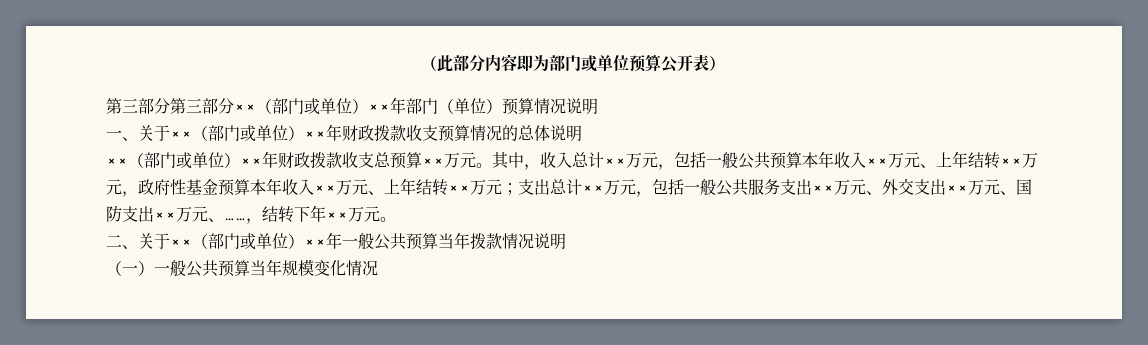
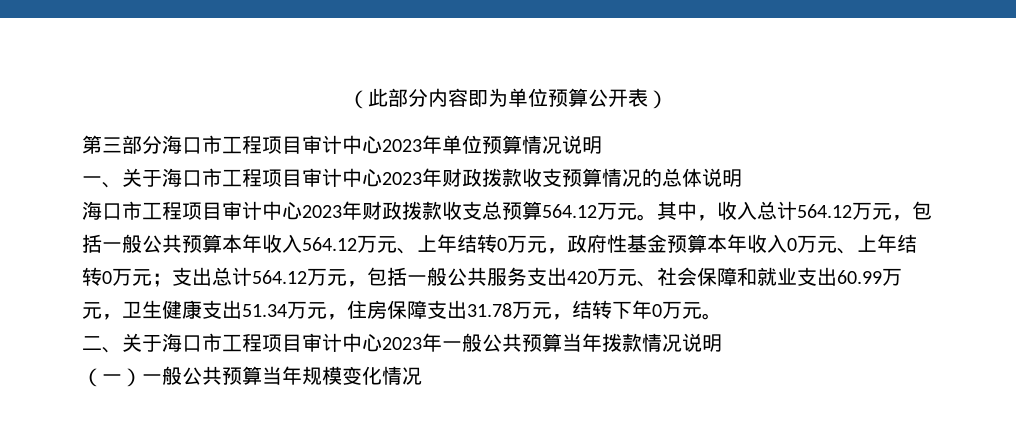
[549,55,597,72] 部门或 -> (508, 97) none
[170,97,502,115] 第三部分××（部门或单位）××年部门（单位） -> [162,135,482,154] 海口市工程项目审计中心2023年单位
[170,125,326,142] ××（部门或单位）×× -> [162,168,422,187] 海口市工程项目审计中心2023
[106,152,262,169] ××（部门或单位）×× -> [82,201,342,220] 海口市工程项目审计中心2023
[422,158,444,166] ×× -> [542,204,597,218] 564.12
[604,158,626,166] ×× -> [797,204,852,218] 564.12
[866,151,1022,169] ××万元、上年结转×× -> [302,234,507,254] 564.12万元、上年结转0
[314,178,470,196] ××万元、上年结转×× -> [787,234,917,254] [82,267,112,286] 0万元、上年结转0
[582,185,604,193] ×× -> [252,270,307,284] 564.12
[812,178,1032,195] [106,205,246,222] ××万元、外交支出××万元、国防支出××万元、…… -> [567,267,902,287] [82,300,552,320] 420万元、社会保障和就业支出60.99万元，卫生健康支出51.34万元，住房保障支出31.78万元
[326,212,348,220] ×× -> [652,304,662,317] 0
[170,233,326,250] ××（部门或单位）×× -> [162,333,422,352] 海口市工程项目审计中心2023

